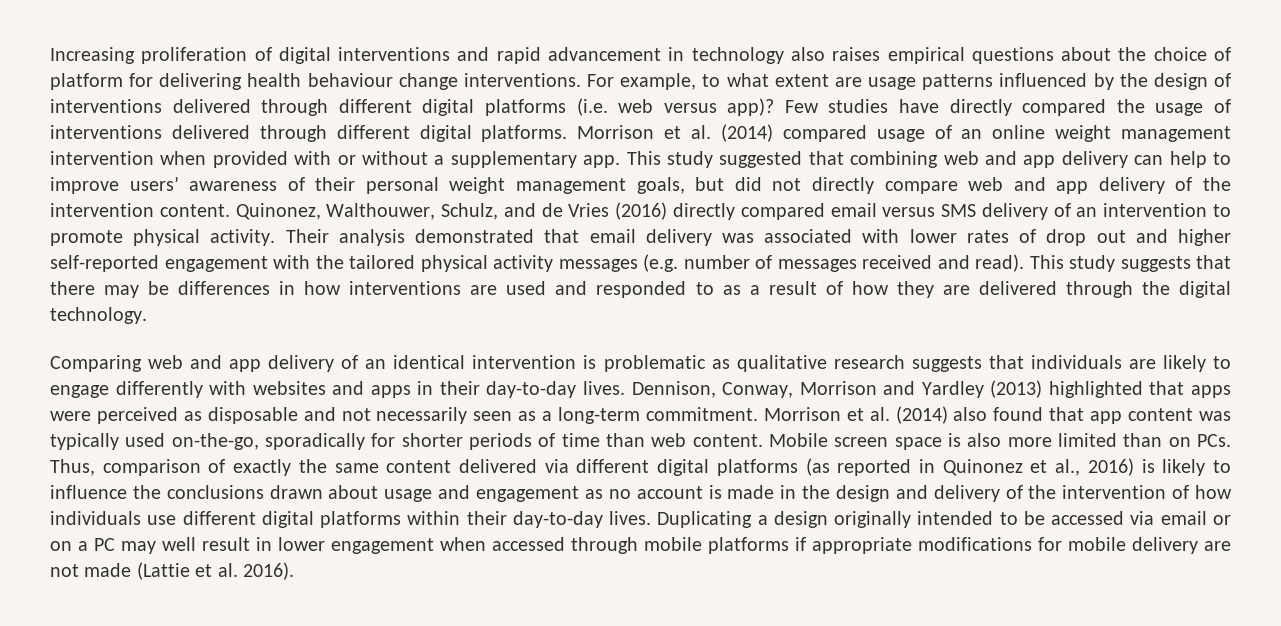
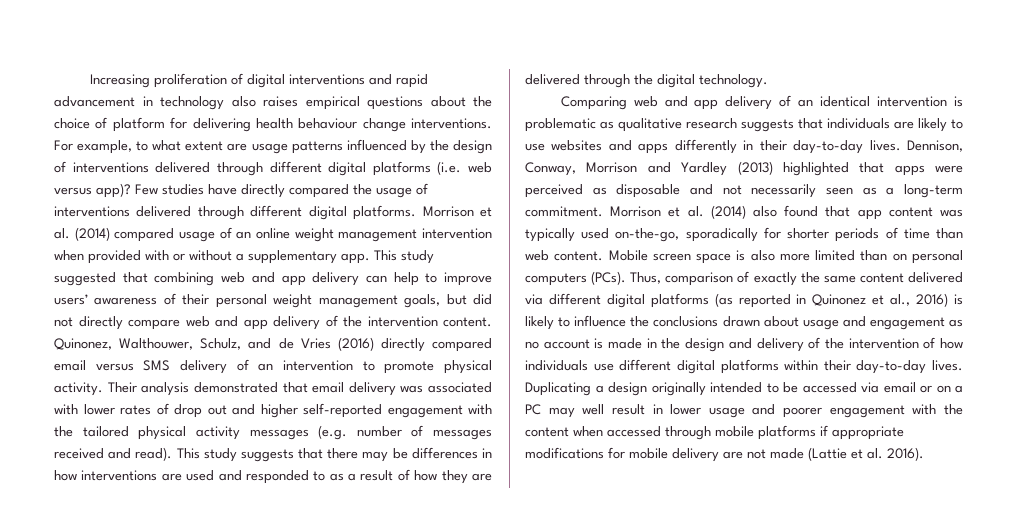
[50,381,247,398] engage differently with -> [525,143,545,151] use
(411, 391) none -> [674,139,737,154] differently
[1197,434,1231,447] PCs. -> [912,250,963,264] [525,271,627,286] personal computers (PCs).
[331,538,434,554] engagement -> [708,404,963,418] [525,427,569,437] usage and poorer engagement with the content

